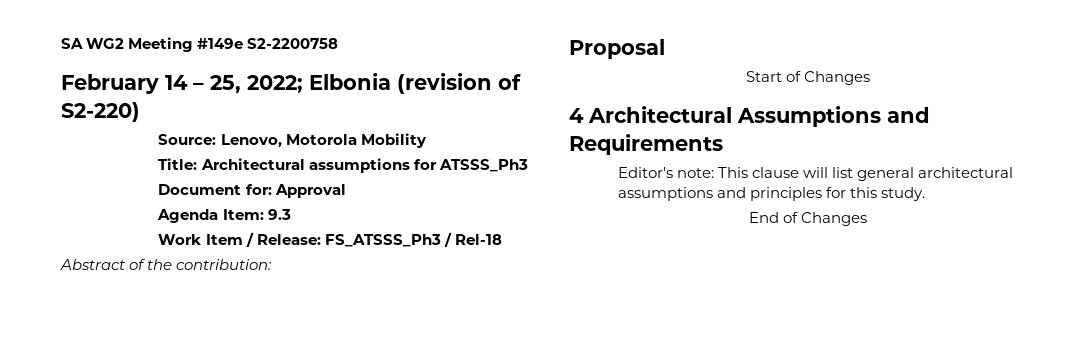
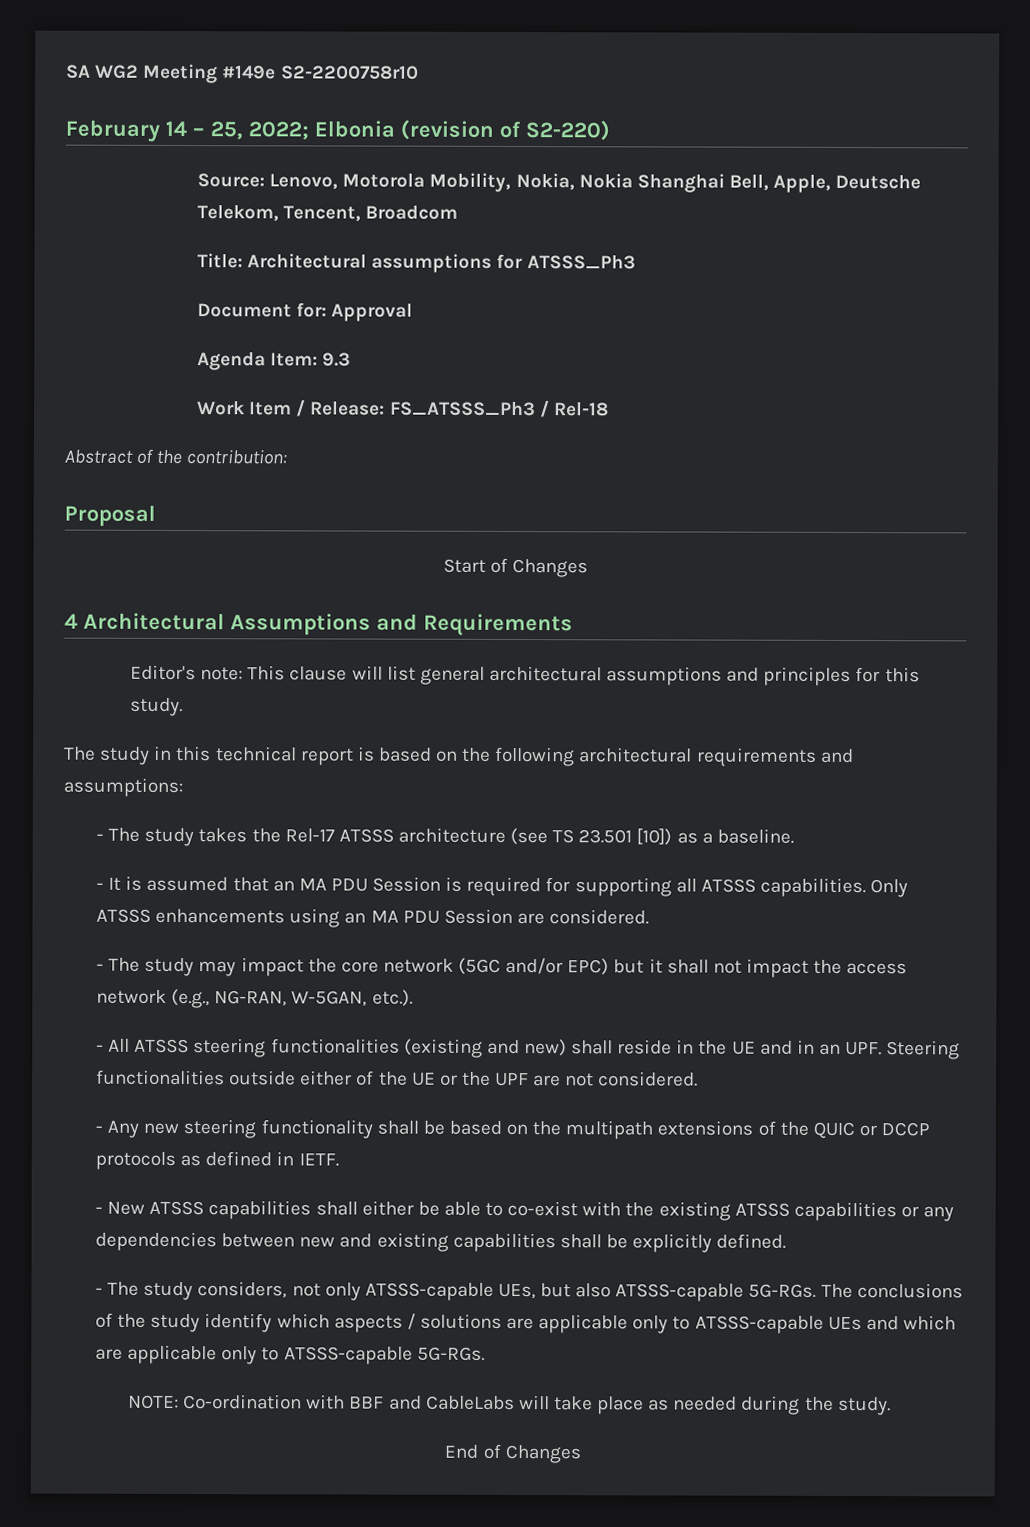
[247,38,339,49] S2-2200758 -> [280,65,419,80] S2-2200758r10
[360,133,427,148] Mobility -> [429,172,922,193] [197,204,459,222] Mobility, Nokia, Nokia Shanghai Bell, Apple, Deutsche Telekom, Tencent, Broadcom
(925, 194) none -> [64,745,854,767] [63,777,183,798] [96,827,794,847] [96,875,909,898] [96,908,650,928] [96,957,908,978] [96,988,413,1009] [96,1038,961,1060] [96,1069,699,1087] [95,1119,931,1140] [95,1151,339,1170] [95,1200,955,1222] [95,1231,787,1253] [95,1281,963,1302] [95,1312,956,1334] [95,1344,485,1365] [128,1394,891,1416] // The study in this technical report is based on the following architectural requirements and assumptions: // - The study takes the Rel-17 ATSSS architecture (see TS 23.501 [10]) as a baseline. // - It is assumed that an MA PDU Session is required for supporting all ATSSS capabilities. Only ATSSS enhancements using an MA PDU Session are considered. // - The study may impact the core network (5GC and/or EPC) but it shall not impact the access network (e.g., NG-RAN, W-5GAN, etc.). // - All ATSSS steering functionalities (existing and new) shall reside in the UE and in an UPF. Steering functionalities outside either of the UE or the UPF are not considered. // - Any new steering functionality shall be based on the multipath extensions of the QUIC or DCCP protocols as defined in IETF. // - New ATSSS capabilities shall either be able to co-exist with the existing ATSSS capabilities or any dependencies between new and existing capabilities shall be explicitly defined. // - The study considers, not only ATSSS-capable UEs, but also ATSSS-capable 5G-RGs. The conclusions of the study identify which aspects / solutions are applicable only to ATSSS-capable UEs and which are applicable only to ATSSS-capable 5G-RGs. // NOTE: Co-ordination with BBF and CableLabs will take place as needed during the study.

